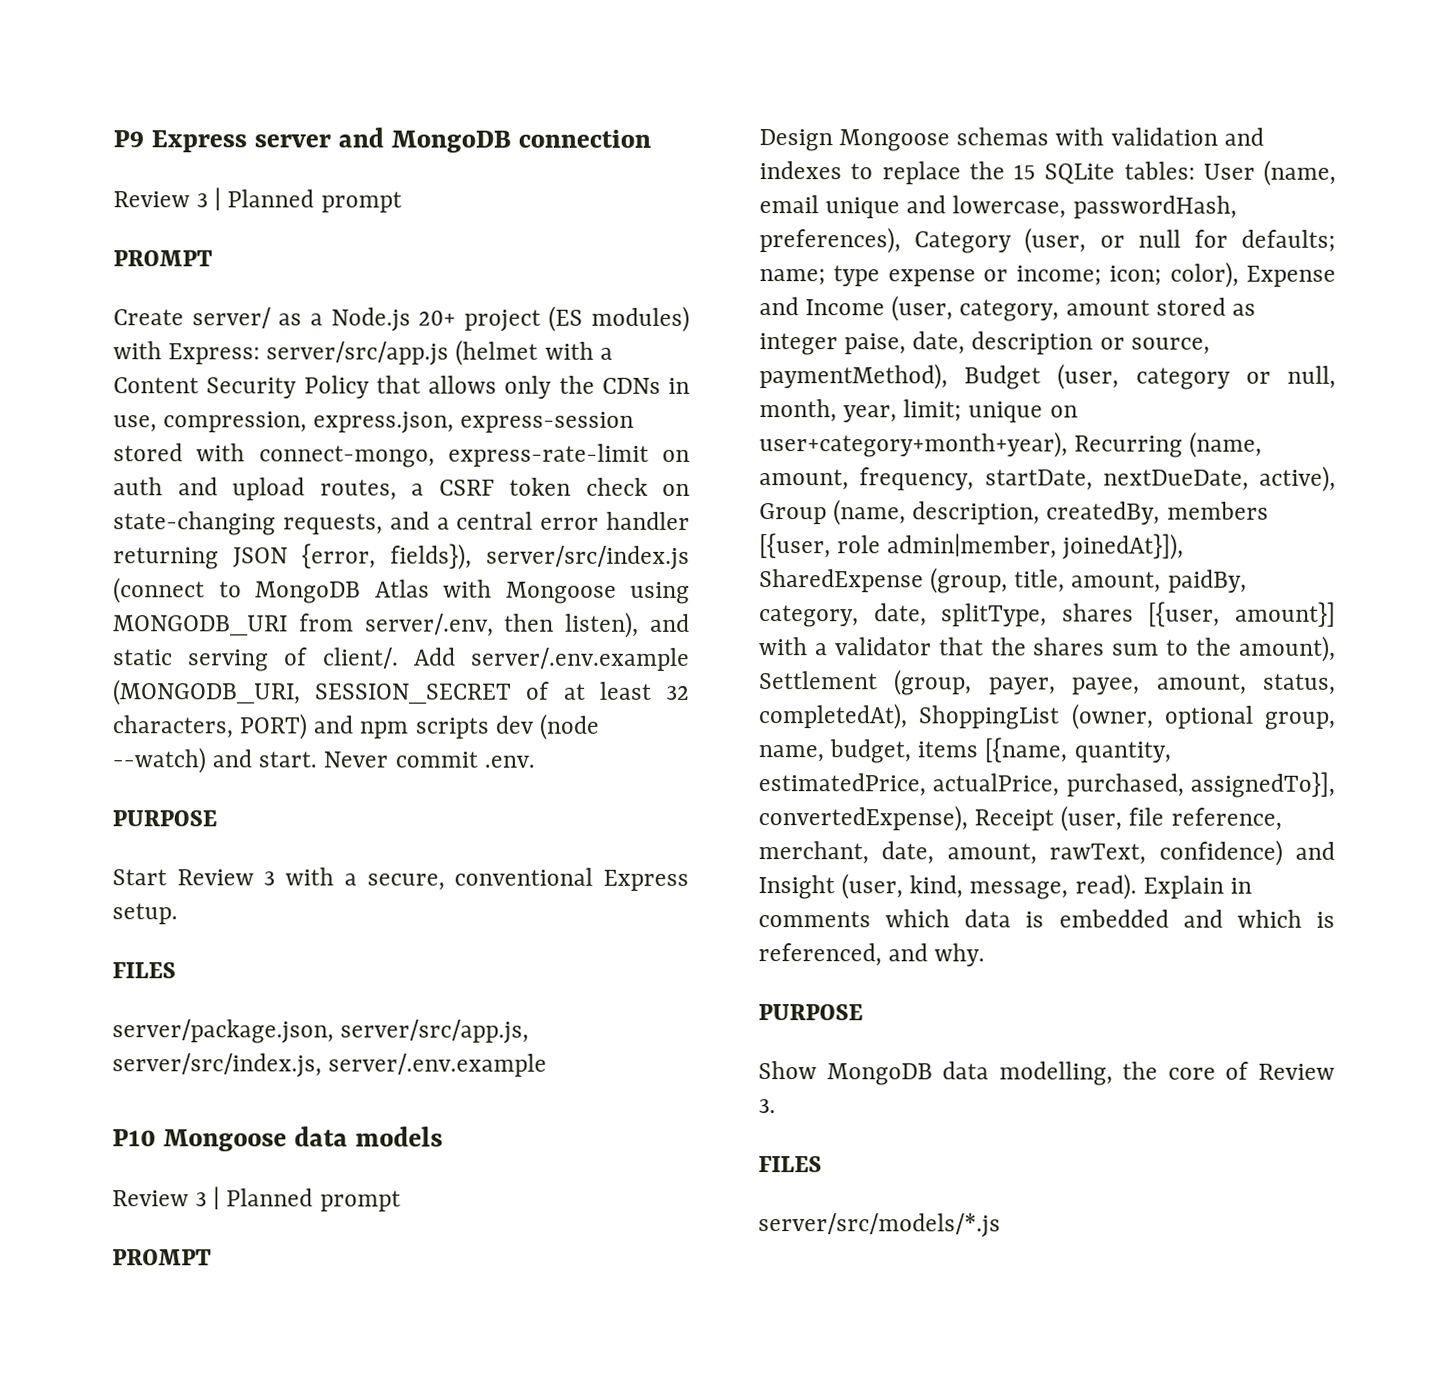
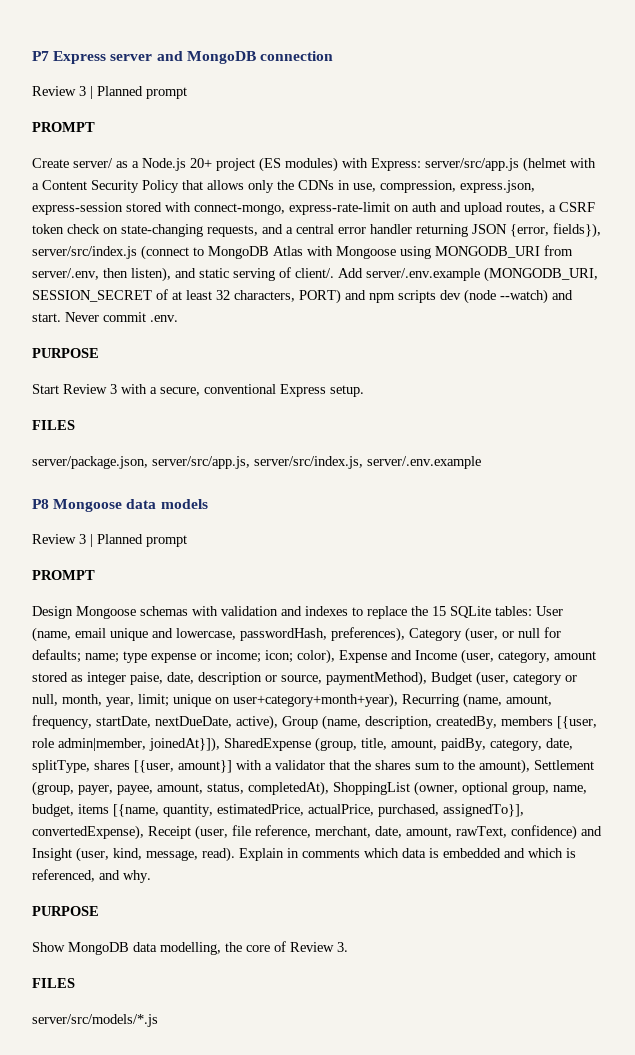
[113,130,144,148] P9 -> [32,51,49,61] P7
[112,1129,156,1147] P10 -> [32,499,49,509] P8

